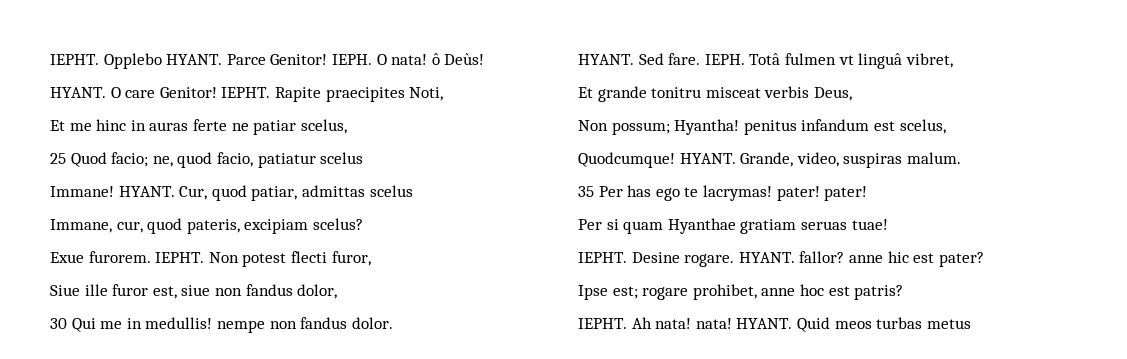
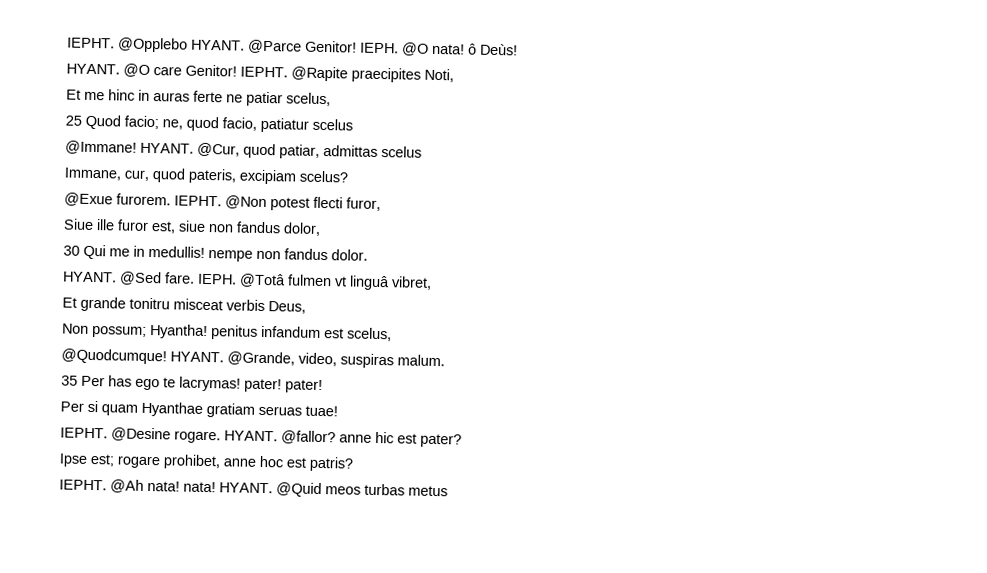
[50,53,266,69] IEPHT. Opplebo HYANT. Parce -> [67,37,302,54] IEPHT. @Opplebo HYANT. @Parce
[376,54,387,65] O -> [402,42,429,56] @O
[110,87,121,98] O -> [123,63,150,77] @O
[274,87,321,102] Rapite -> [291,66,348,82] @Rapite
[50,186,208,200] Immane! HYANT. Cur, -> [65,140,240,157] @Immane! HYANT. @Cur,
[50,252,84,263] Exue -> [64,192,113,207] @Exue
[208,252,239,263] Non -> [225,195,267,210] @Non
[638,53,664,65] Sed -> [119,271,162,286] @Sed
[749,53,781,65] Totâ -> [239,273,286,288] @Totâ
[578,152,794,168] Quodcumque! HYANT. Grande, -> [61,348,295,366] @Quodcumque! HYANT. @Grande,
[631,252,680,263] Desine -> [111,427,171,442] @Desine
[799,251,845,263] fallor? -> [281,430,336,445] @fallor?
[631,317,652,329] Ah -> [110,479,144,493] @Ah
[796,317,830,332] Quid -> [276,482,322,498] @Quid

